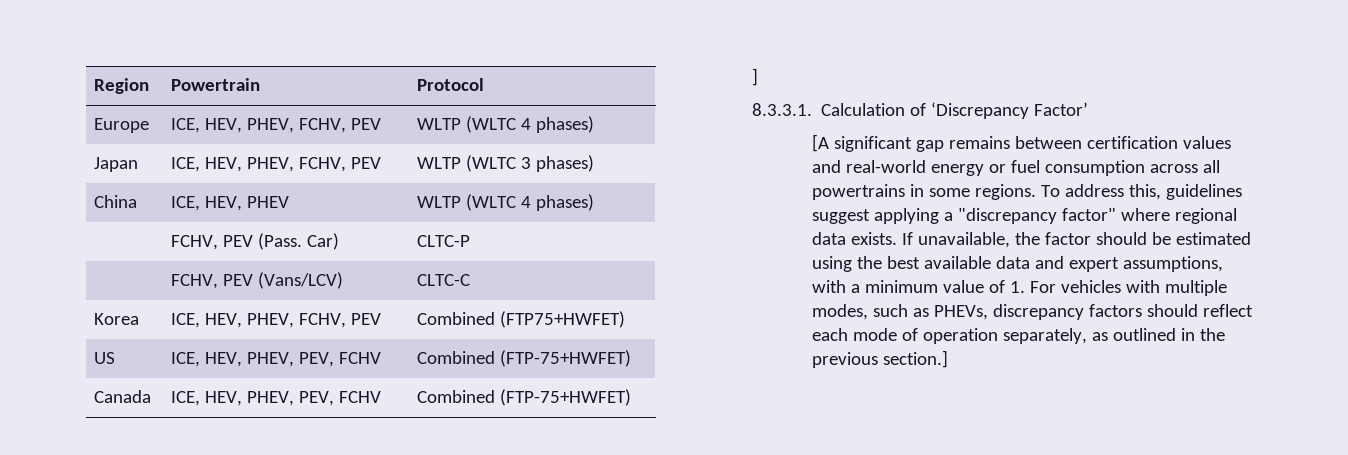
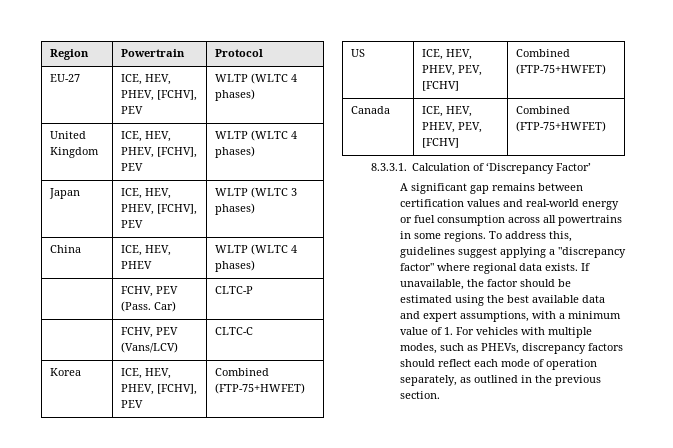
[93,118,149,133] [170,118,346,133] Europe | ICE, HEV, PHEV, FCHV, -> [49,74,80,82] [120,74,171,85] [120,90,197,101] [120,106,143,114] [214,73,297,84] [214,89,255,101] [49,131,86,139] [49,147,99,158] [120,131,171,142] [120,147,197,158] EU-27 | ICE, HEV, PHEV, [FCHV], PEV | WLTP (WLTC 4 phases) // United Kingdom | ICE, HEV, PHEV, [FCHV],
[298,157,346,172] FCHV, -> [156,204,197,215] [FCHV],
[298,313,346,328] FCHV, -> [156,384,197,395] [FCHV],
[499,311,625,328] (FTP75+HWFET) -> [214,383,305,394] (FTP-75+HWFET)
[338,352,381,364] FCHV -> [421,81,459,91] [FCHV]
[338,391,381,403] [416,389,631,406] [752,68,759,86] FCHV | Combined (FTP-75+HWFET) // ] -> [421,138,459,148] [515,106,570,114] [515,121,606,132] [FCHV] | Combined (FTP-75+HWFET)
[812,134,830,152] [A -> [399,183,408,191] A
[883,350,949,368] section.] -> [399,391,440,399] section.

